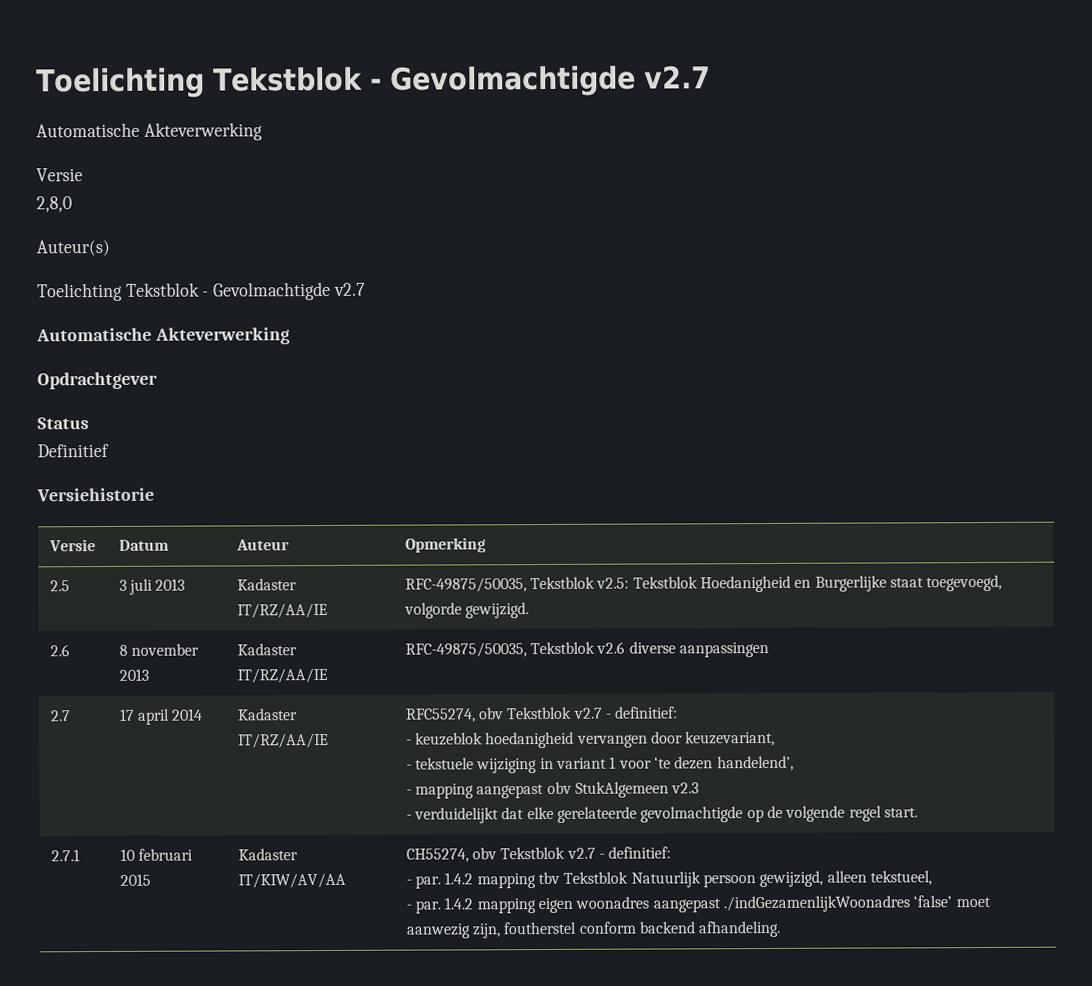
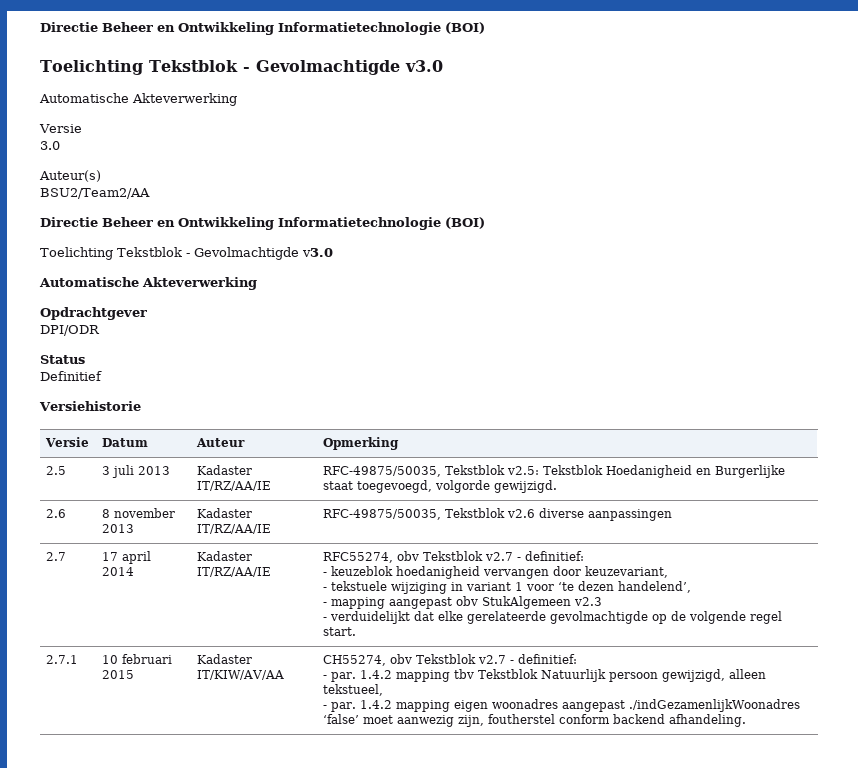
[36,65,711,99] Toelichting Tekstblok - Gevolmachtigde v2.7 -> [40,22,485,35] [40,60,443,75] Directie Beheer en Ontwikkeling Informatietechnologie (BOI) // Toelichting Tekstblok - Gevolmachtigde v3.0
[36,196,72,213] 2,8,0 -> [40,141,60,150] 3.0
[37,281,366,302] // Toelichting Tekstblok - Gevolmachtigde v2.7 -> [40,188,150,199] [40,217,485,230] [40,247,333,260] // BSU2/Team2/AA // Directie Beheer en Ontwikkeling Informatietechnologie (BOI) // Toelichting Tekstblok - Gevolmachtigde v3.0
(158, 380) none -> [40,325,100,336] // DPI/ODR

